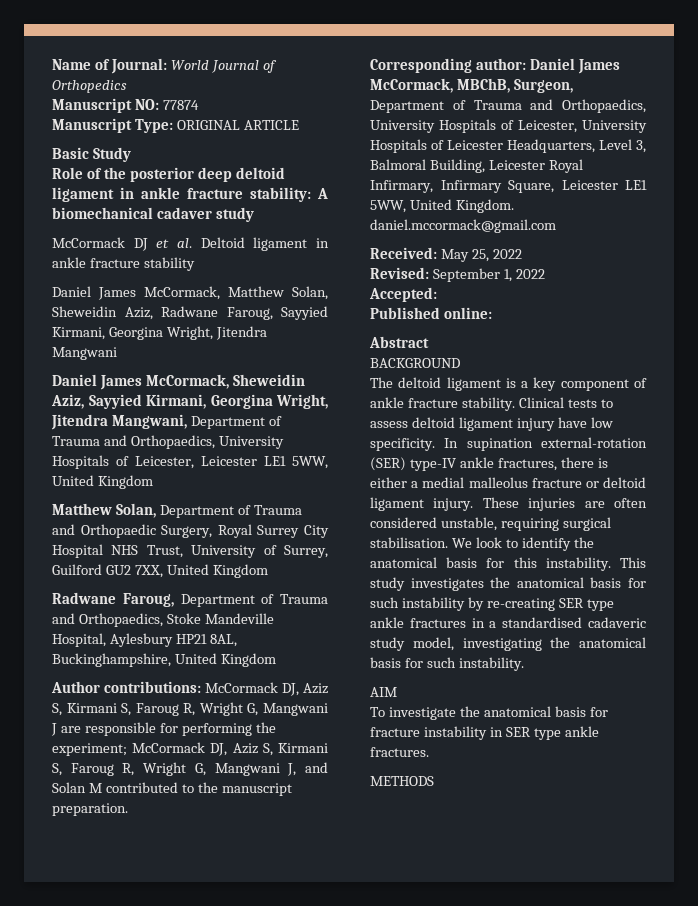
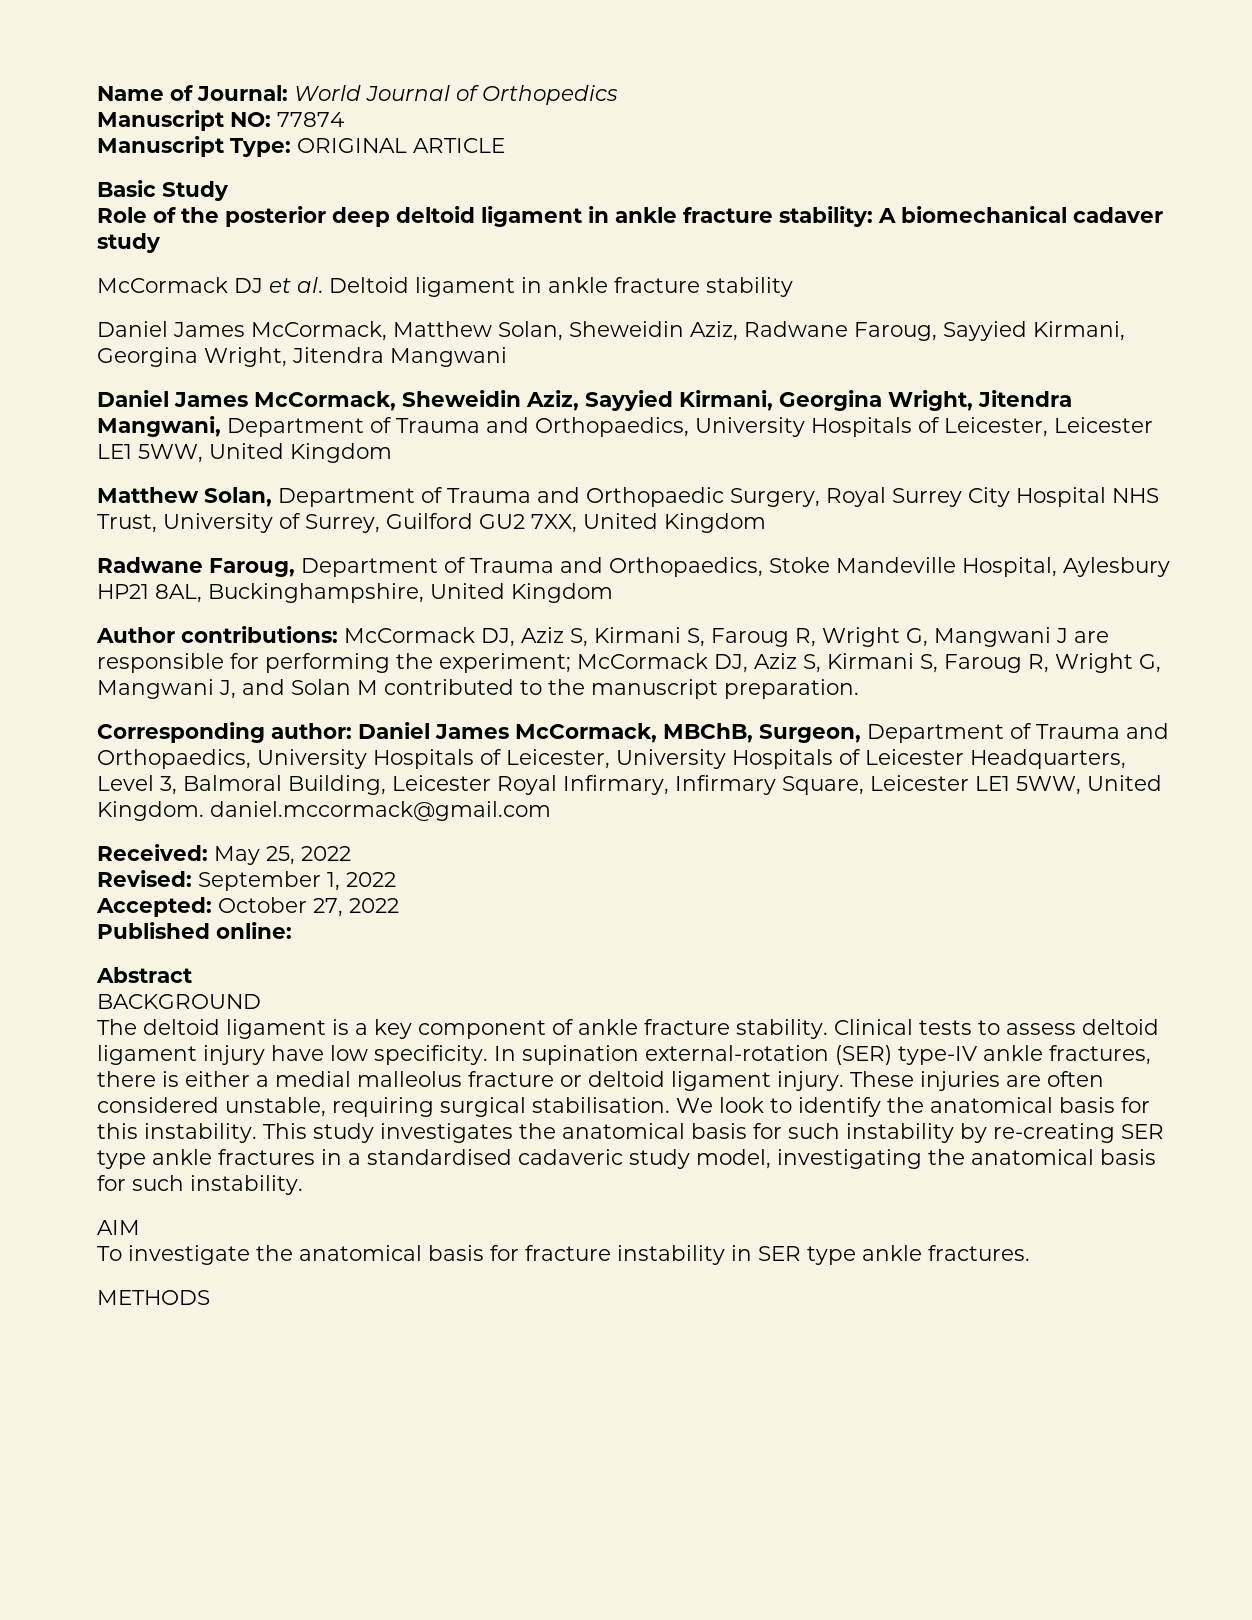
(437, 294) none -> [218,897,399,917] October 27, 2022

